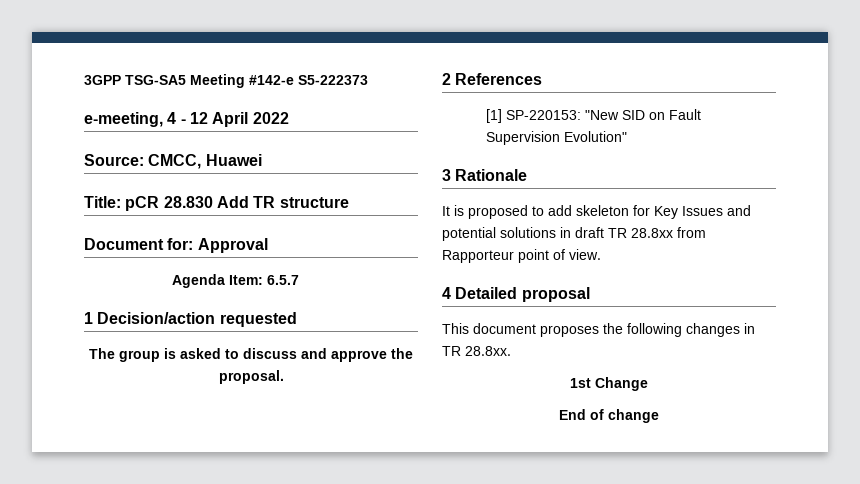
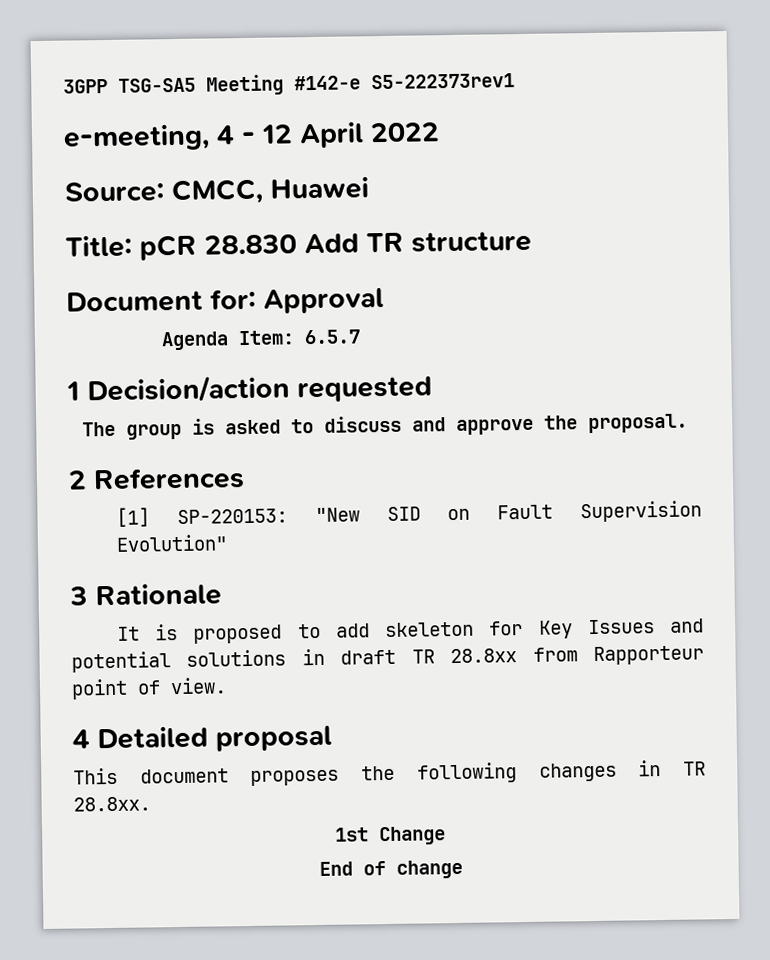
[298,75,368,85] S5-222373 -> [371,73,515,90] S5-222373rev1

